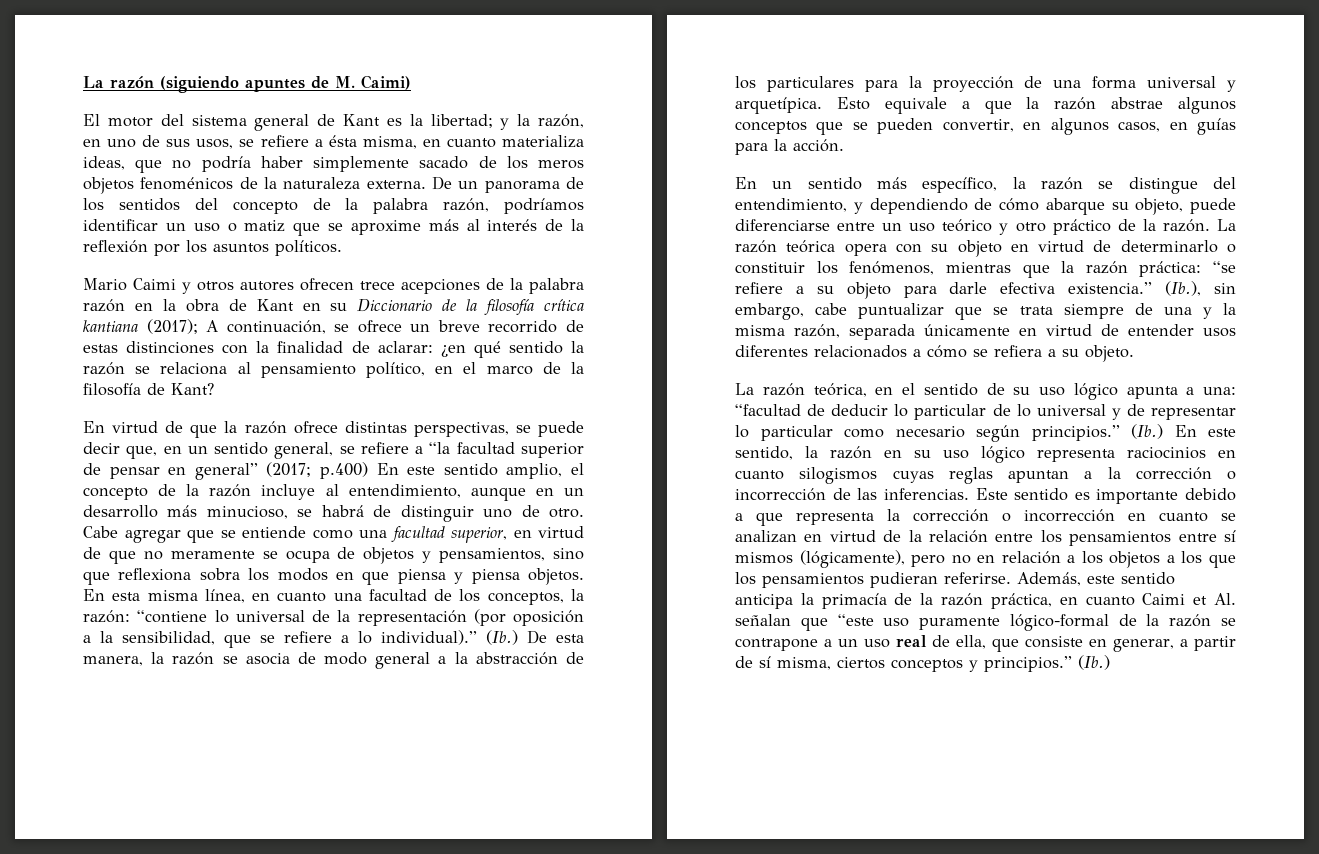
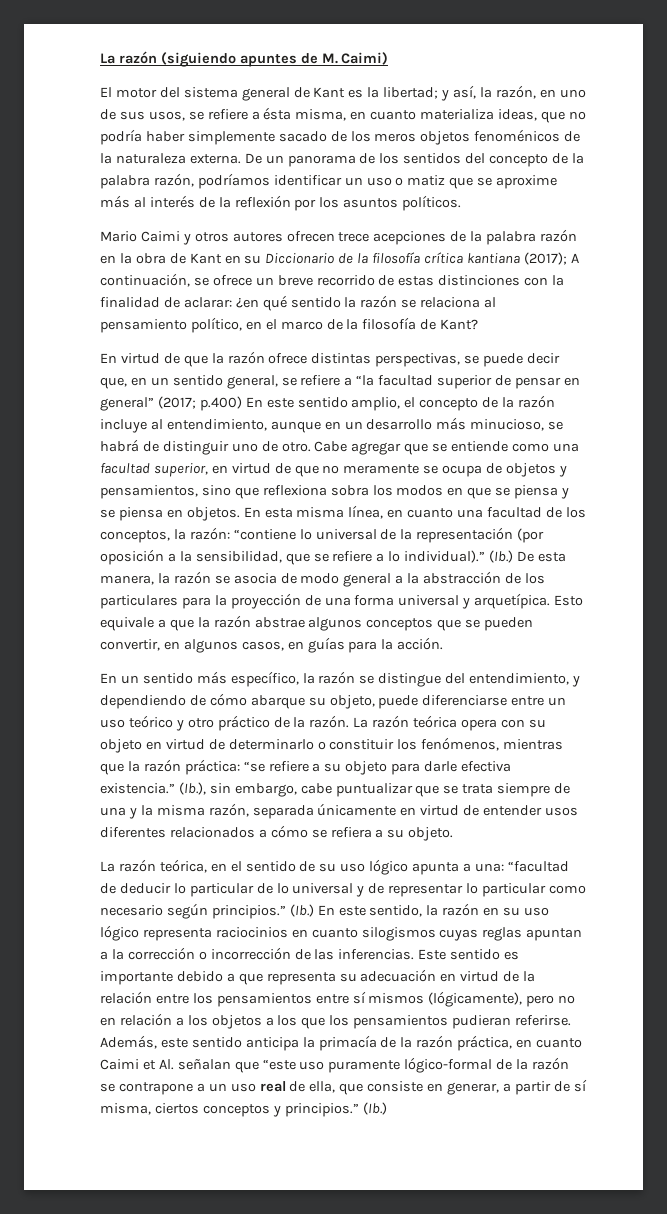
(510, 124) none -> [453,85,477,99] así,
(390, 578) none -> [495,487,511,496] se
[471,569,520,584] piensa -> [100,507,183,521] se piensa en
[887,509,1236,522] [735,530,797,543] la corrección o incorrección en cuanto se analizan -> [339,969,437,982] su adecuación

